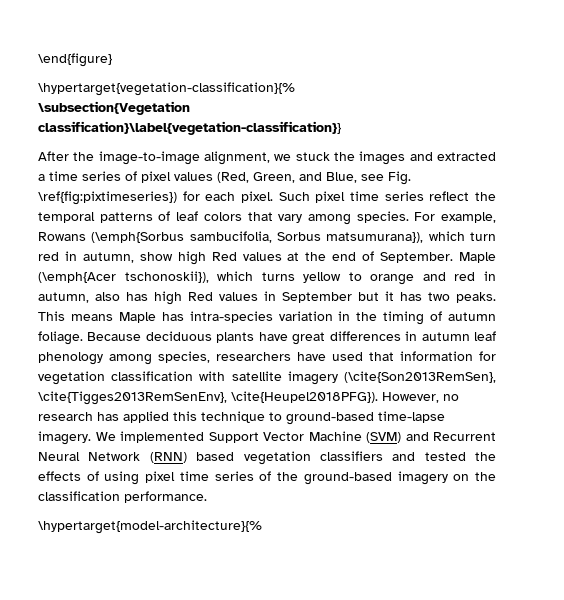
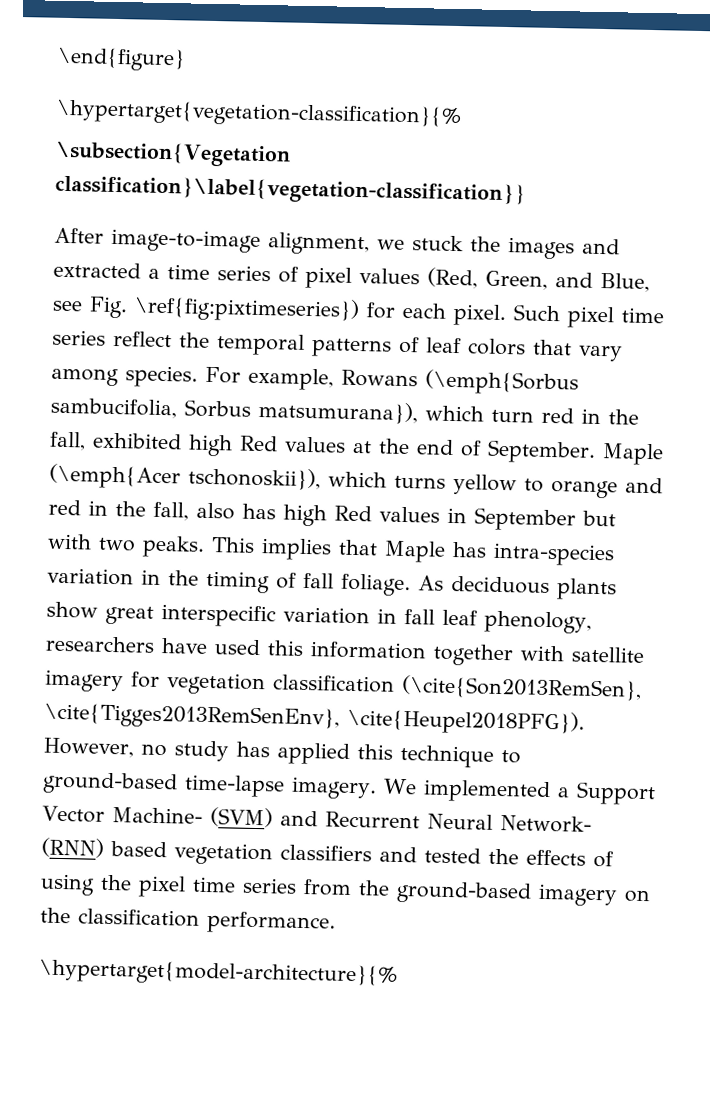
[73,152,95,161] the -> (104, 235) none
[82,252,173,263] autumn, show -> [608,409,639,425] [49,431,182,451] the fall, exhibited
[38,292,89,303] autumn, -> [115,501,189,521] the fall,
[385,291,422,301] it has -> [47,533,92,550] with
[70,314,113,321] means -> [261,538,378,561] implies that
[447,312,496,321] [38,331,497,345] [38,351,496,365] [38,371,338,385] autumn foliage. Because deciduous plants have great differences in autumn leaf phenology among species, researchers have used that information for vegetation classification with satellite imagery -> [303,572,617,601] [46,601,592,634] [45,635,644,667] [44,669,395,696] fall foliage. As deciduous plants show great interspecific variation in fall leaf phenology, researchers have used this information together with satellite imagery for vegetation classification
[38,412,93,421] research -> [173,740,229,762] study
(204, 437) none -> [556,787,570,798] a
[308,431,362,441] Machine -> [111,807,203,824] Machine-
[88,452,141,461] Network -> [499,815,592,833] Network-
[145,471,272,483] pixel time series of -> [100,874,352,898] the pixel time series from

